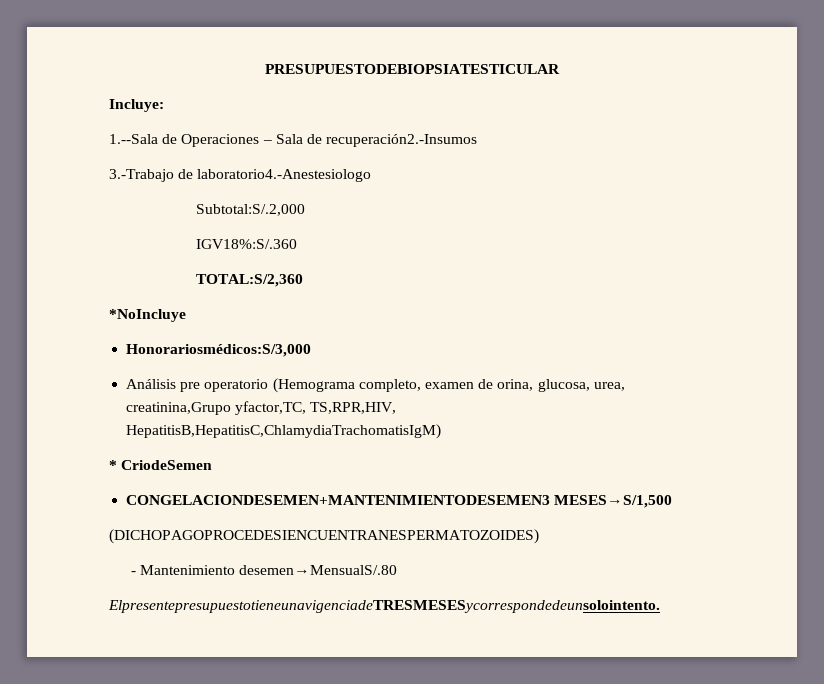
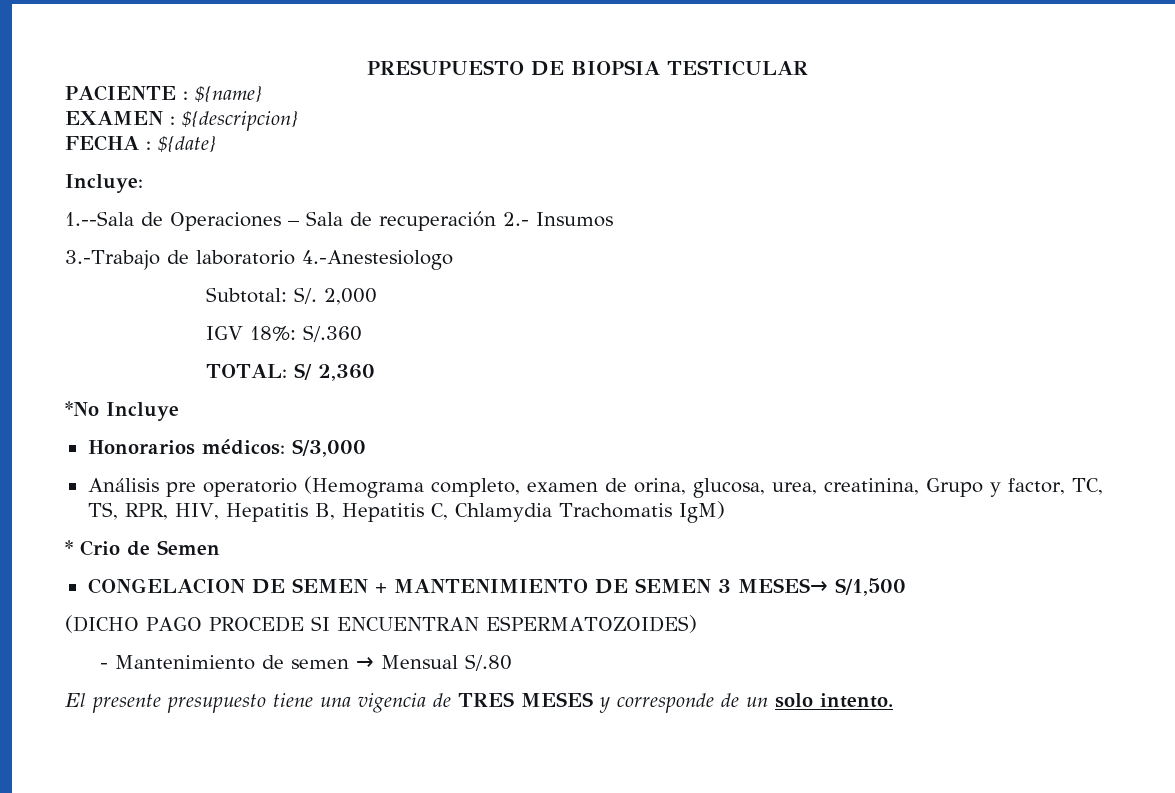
[265,64,560,74] PRESUPUESTODEBIOPSIATESTICULAR -> [367,60,808,76] [65,85,262,102] [65,111,298,131] [65,135,216,152] PRESUPUESTO DE BIOPSIA TESTICULAR // PACIENTE : ${name} // EXAMEN : ${descripcion} // FECHA : ${date}
[326,134,478,147] recuperación2.-Insumos -> [379,211,613,231] recuperación 2.- Insumos
[197,169,372,182] [196,204,306,216] [196,239,298,249] [196,274,304,287] [109,309,186,322] [126,344,312,357] laboratorio4.-Anestesiologo // Subtotal:S/.2,000 // IGV18%:S/.360 // TOTAL:S/2,360 // *NoIncluye // Honorariosmédicos:S/3,000 -> [195,250,453,270] [205,287,377,305] [205,325,362,342] [205,363,375,381] [65,401,179,421] [87,439,366,457] laboratorio 4.-Anestesiologo // Subtotal: S/. 2,000 // IGV 18%: S/.360 // TOTAL: S/ 2,360 // *No Incluye // Honorarios médicos: S/3,000
[126,401,397,415] [126,424,442,439] [109,460,213,470] [126,495,673,508] [109,529,539,544] [130,565,398,575] [108,600,660,613] creatinina,Grupo yfactor,TC, TS,RPR,HIV, HepatitisB,HepatitisC,ChlamydiaTrachomatisIgM) // * CriodeSemen // CONGELACIONDESEMEN+MANTENIMIENTODESEMEN3 MESES→S/1,500 // (DICHOPAGOPROCEDESIENCUENTRANESPERMATOZOIDES) // - Mantenimiento desemen→MensualS/.80 // ElpresentepresupuestotieneunavigenciadeTRESMESESycorrespondedeunsolointento. -> [823,478,1103,497] [87,501,725,523] [65,540,220,556] [87,578,906,596] [65,615,697,633] [100,654,513,671] [65,692,893,713] creatinina, Grupo y factor, TC, TS, RPR, HIV, Hepatitis B, Hepatitis C, Chlamydia Trachomatis IgM) // * Crio de Semen // CONGELACION DE SEMEN + MANTENIMIENTO DE SEMEN 3 MESES→ S/1,500 // (DICHO PAGO PROCEDE SI ENCUENTRAN ESPERMATOZOIDES) // - Mantenimiento de semen → Mensual S/.80 // El presente presupuesto tiene una vigencia de TRES MESES y corresponde de un solo intento.

